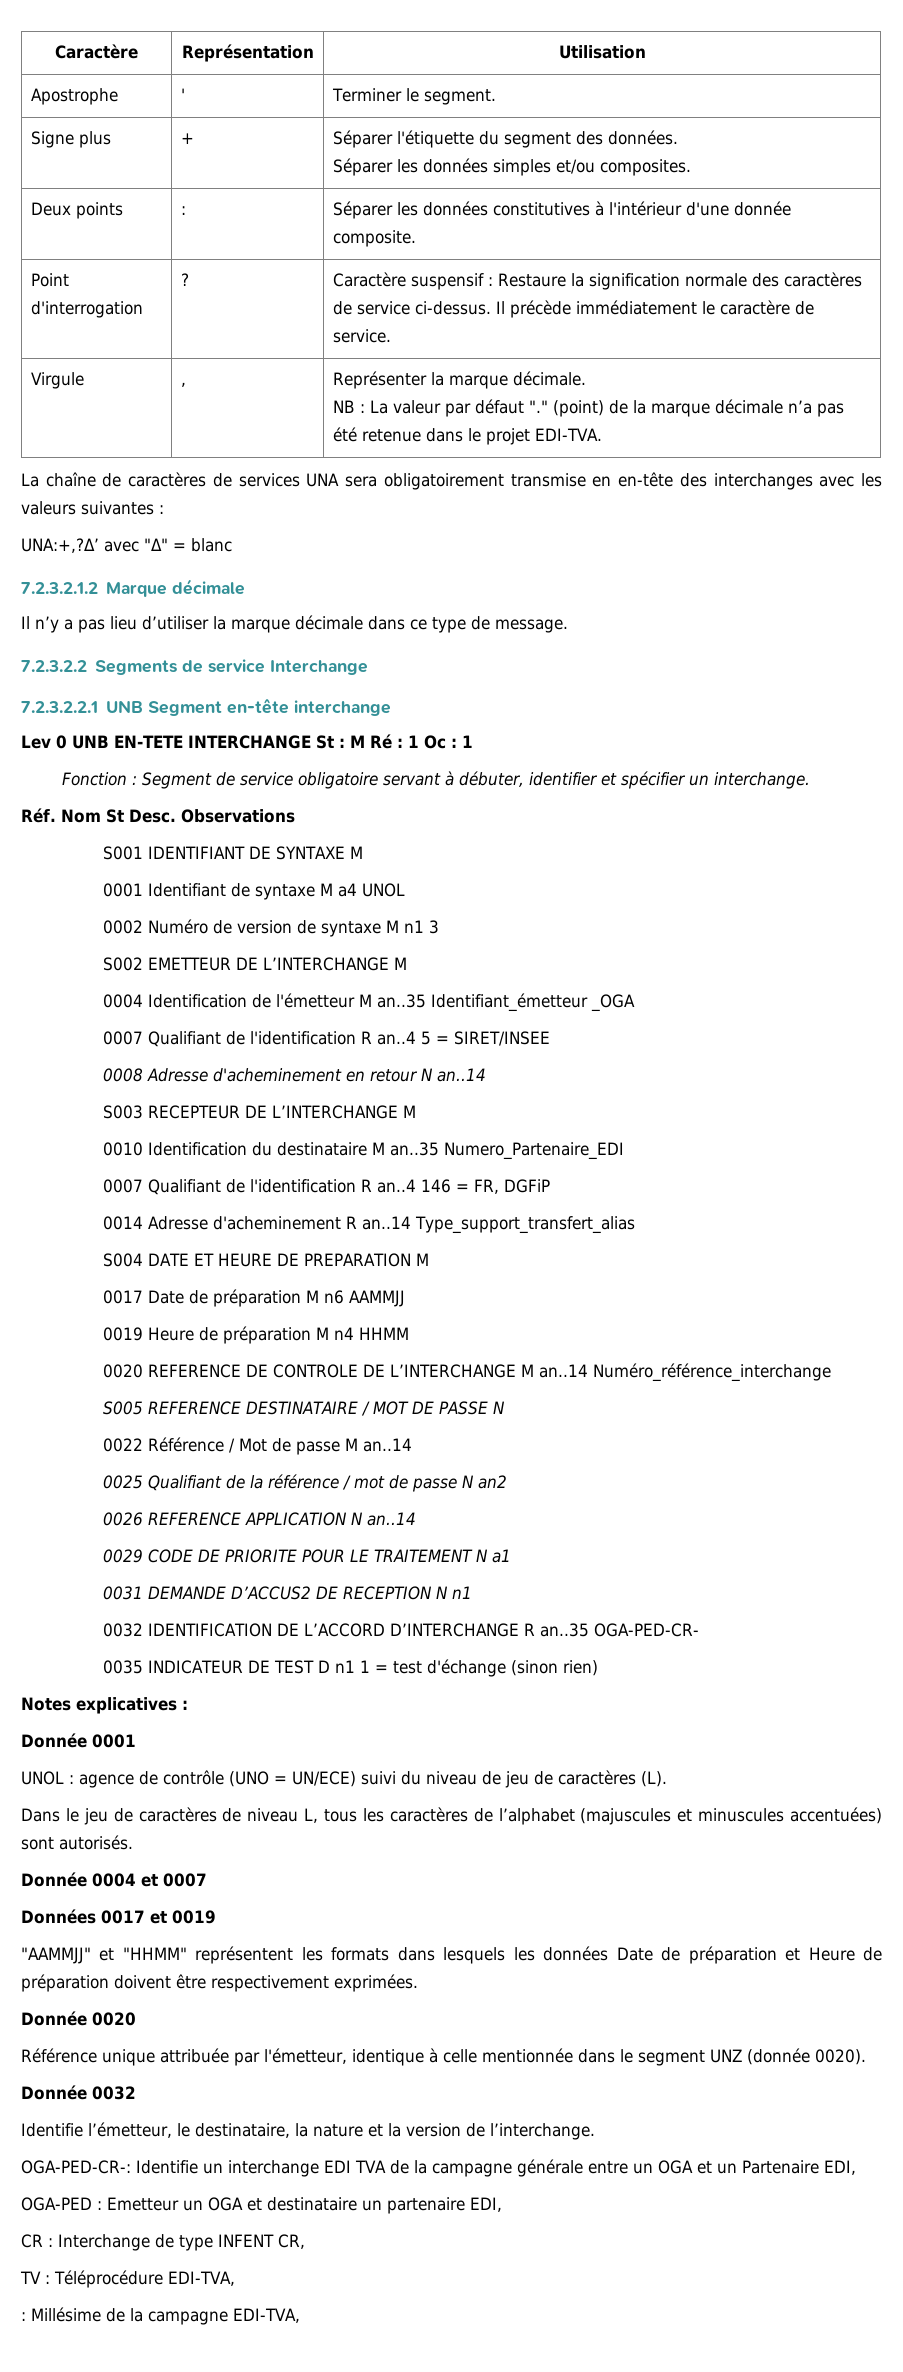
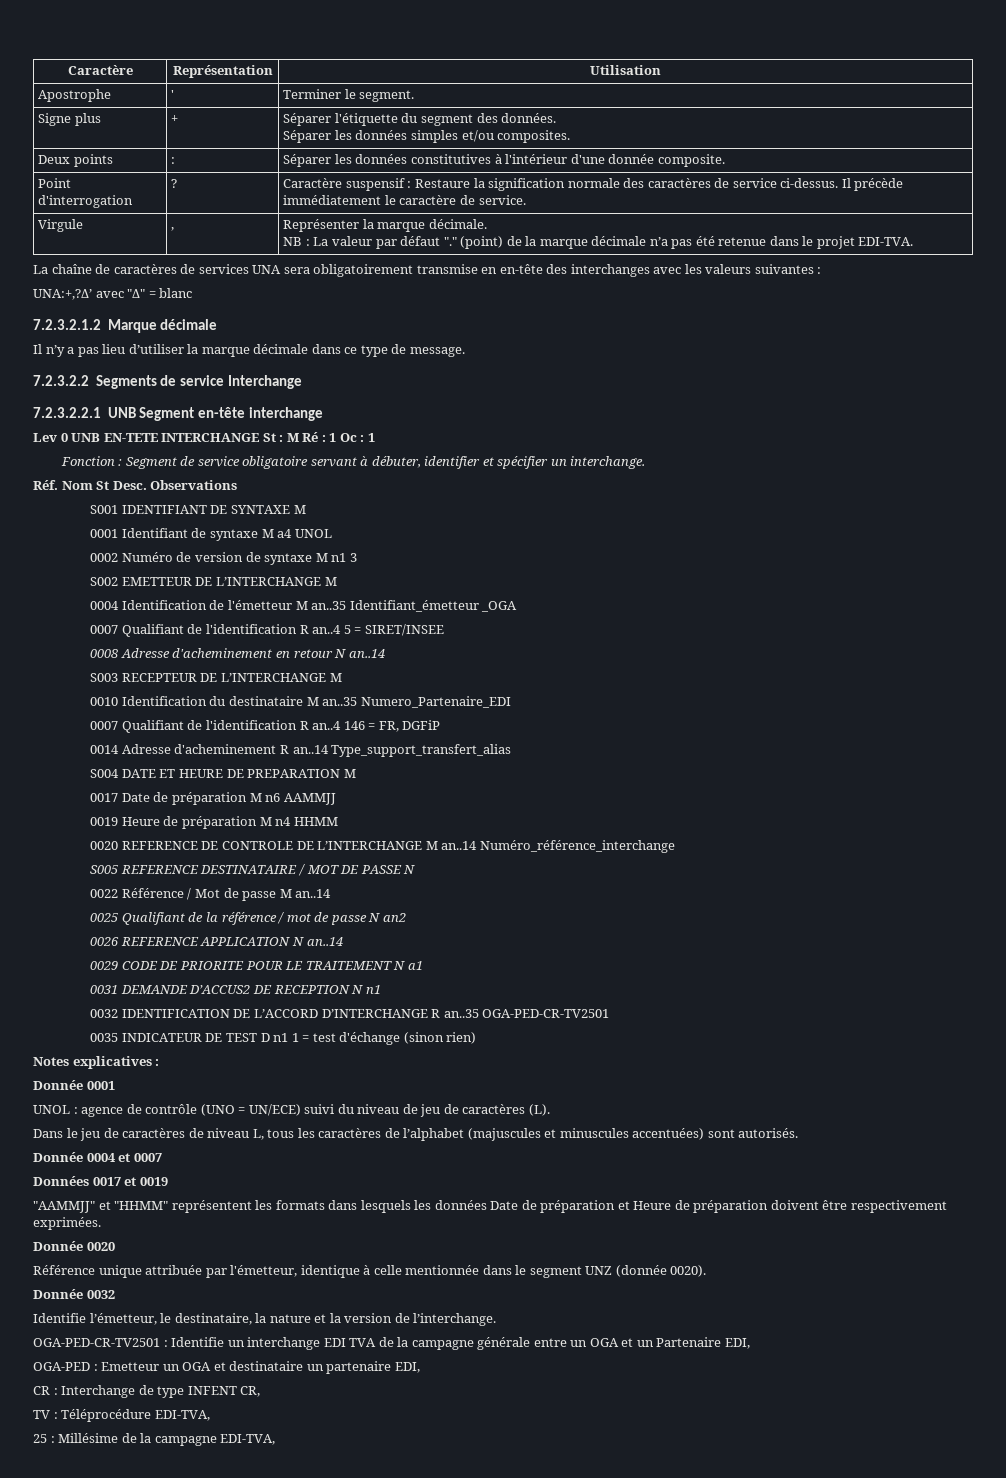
[594,1623,700,1637] OGA-PED-CR- -> [482,1009,610,1018] OGA-PED-CR-TV2501
[21,2160,131,2174] OGA-PED-CR-: -> [33,1338,168,1347] OGA-PED-CR-TV2501 :
(235, 2278) none -> [33,1434,47,1443] 25

